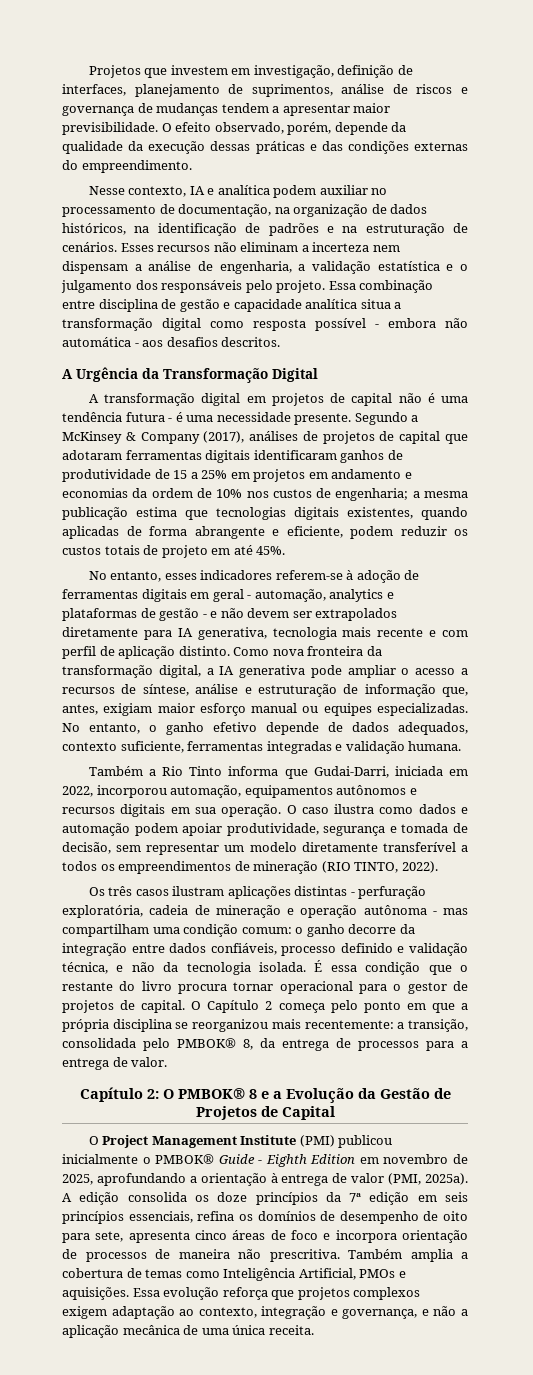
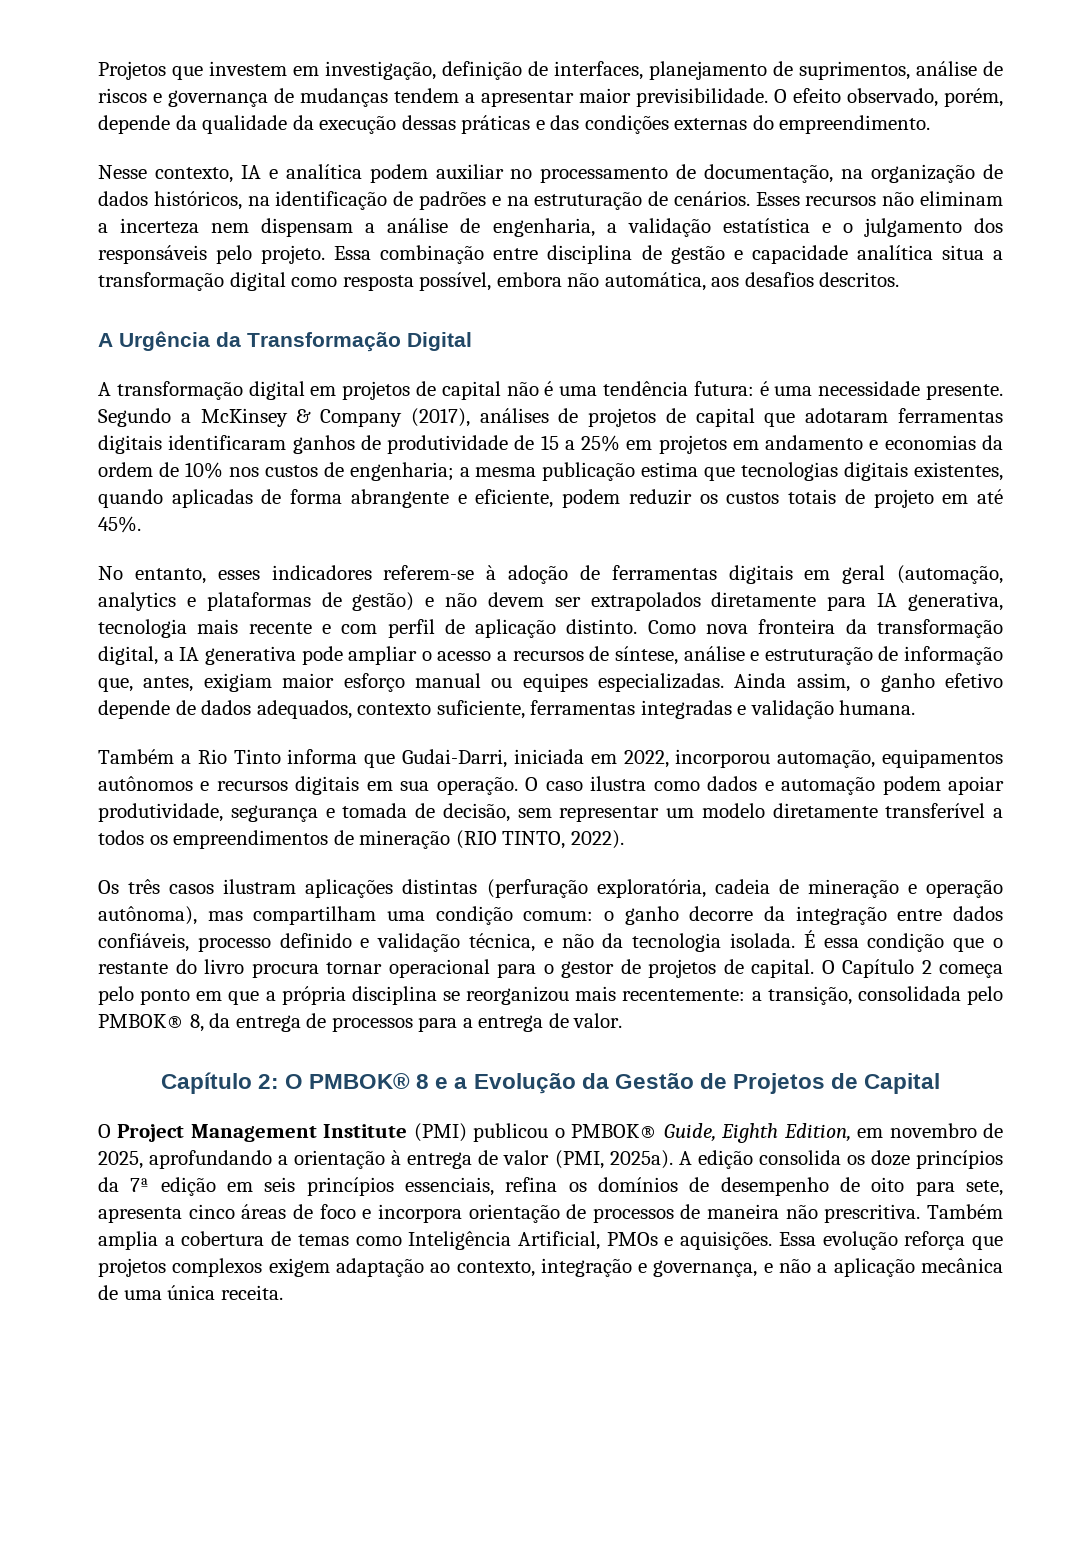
[315,318,468,331] [62,337,139,347] possível - embora não automática - -> [419,272,706,291] possível, embora não automática,
[125,412,173,422] futura - -> [693,381,754,396] futura:
[247,589,326,602] - automação, -> [897,565,1004,584] (automação,
[159,608,207,621] gestão - -> [352,592,415,611] gestão)
[62,723,140,734] No entanto, -> [734,673,850,692] Ainda assim,
[350,886,427,899] - perfuração -> [486,879,588,898] (perfuração
[363,905,437,915] autônoma - -> [98,906,197,925] autônoma),
[62,1154,138,1164] inicialmente -> (549, 1132) none
[218,1154,356,1167] Guide - Eighth Edition -> [663,1123,851,1143] Guide, Eighth Edition,

